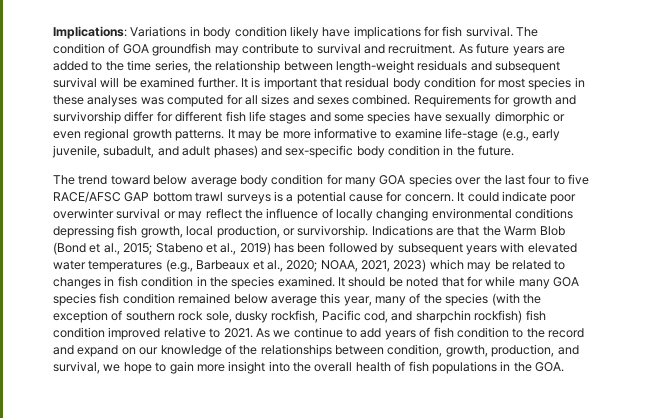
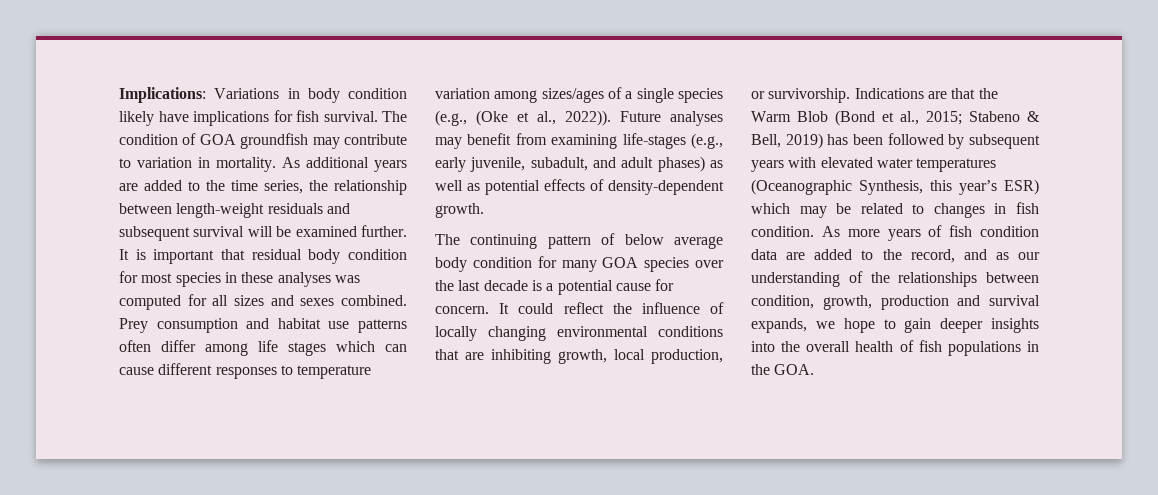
[316,43,510,54] survival and recruitment. As future -> [137,157,369,172] variation in mortality. As additional
[413,94,576,107] [53,111,565,124] [53,128,499,141] Requirements for growth and survivorship differ for different fish life stages and some species have sexually dimorphic or even regional growth patterns. It may be more informative to examine life-stage -> [119,318,407,333] [119,340,407,356] [119,363,372,379] [435,87,723,103] [435,110,723,126] [435,133,686,149] Prey consumption and habitat use patterns often differ among life stages which can cause different responses to temperature variation among sizes/ages of a single species (e.g., (Oke et al., 2022)). Future analyses may benefit from examining life-stages
[260,145,515,158] [53,175,150,185] and sex-specific body condition in the future. // The trend toward -> [710,160,723,168] [435,179,724,195] [435,203,484,218] [435,233,616,249] as well as potential effects of density-dependent growth. // The continuing pattern of
[528,174,589,185] [53,191,271,204] four to five RACE/AFSC GAP bottom trawl surveys -> [483,280,528,291] decade
[501,191,577,204] [53,208,203,221] indicate poor overwinter survival or may -> (554, 308) none
[53,225,138,238] depressing fish -> [435,349,551,364] that are inhibiting
[205,243,237,255] et al., -> [1027,111,1040,122] [751,134,781,148] & Bell,
[165,259,427,272] (e.g., Barbeaux et al., 2020; NOAA, 2021, 2023) -> [751,179,1039,195] (Oceanographic Synthesis, this year’s ESR)
[141,276,579,289] [53,293,541,306] [53,310,546,323] [53,327,584,340] [53,345,222,357] condition in the species examined. It should be noted that for while many GOA species fish condition remained below average this year, many of the species (with the exception of southern rock sole, dusky rockfish, Pacific cod, and sharpchin rockfish) fish condition improved relative to 2021. As we continue to add years of fish condition to the record and expand on our knowledge -> [751,225,1039,241] [751,249,1040,263] [751,272,840,287] condition. As more years of fish condition data are added to the record, and as our understanding
[491,344,579,357] [53,361,100,374] production, and survival, -> [880,295,1040,310] [751,318,807,333] production and survival expands,
[196,361,266,374] more insight -> [940,318,1039,333] deeper insights

